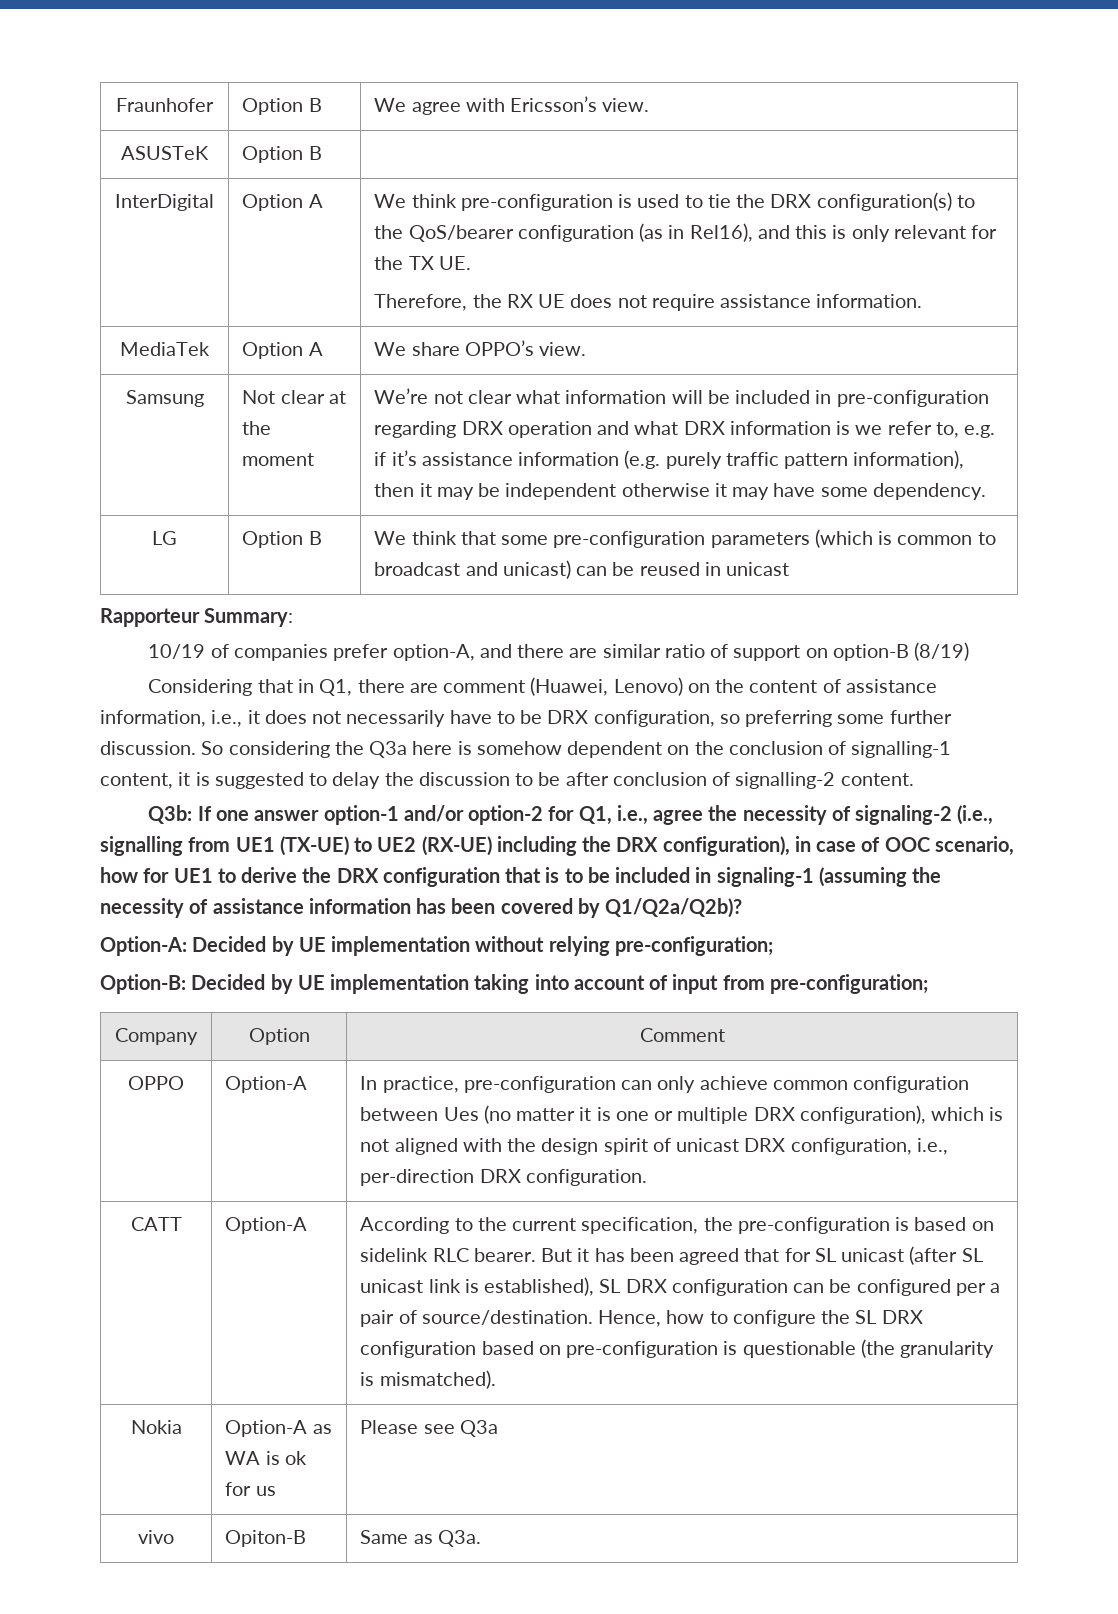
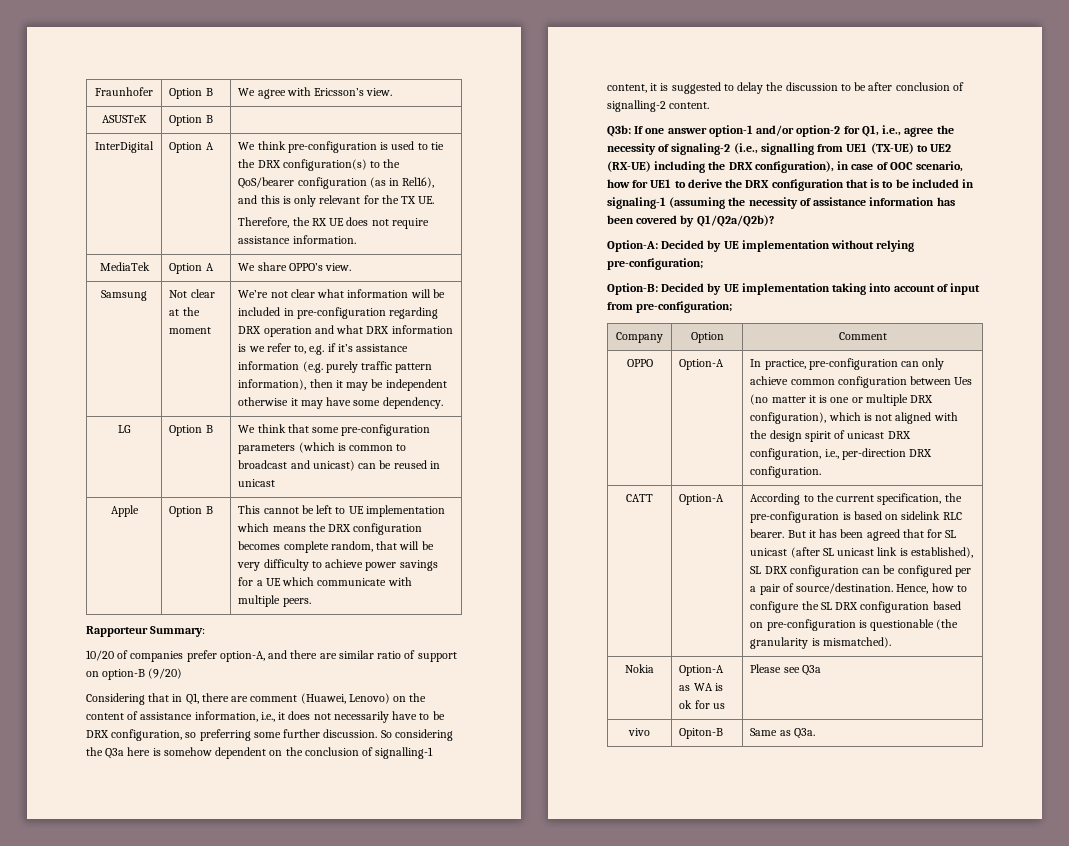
(790, 569) none -> [110,505,139,517] [169,506,213,517] [238,505,445,517] [237,523,423,535] [238,541,434,553] [237,559,438,571] [238,577,412,586] [238,595,311,607] // Apple | Option B | This cannot be left to UE implementation which means the DRX configuration becomes complete random, that will be very difficulty to achieve power savings for a UE which communicate with multiple peers.
[148,644,206,659] 10/19 -> [86,650,114,661] 10/20
[914,642,970,661] (8/19) -> [148,668,183,679] (9/20)

